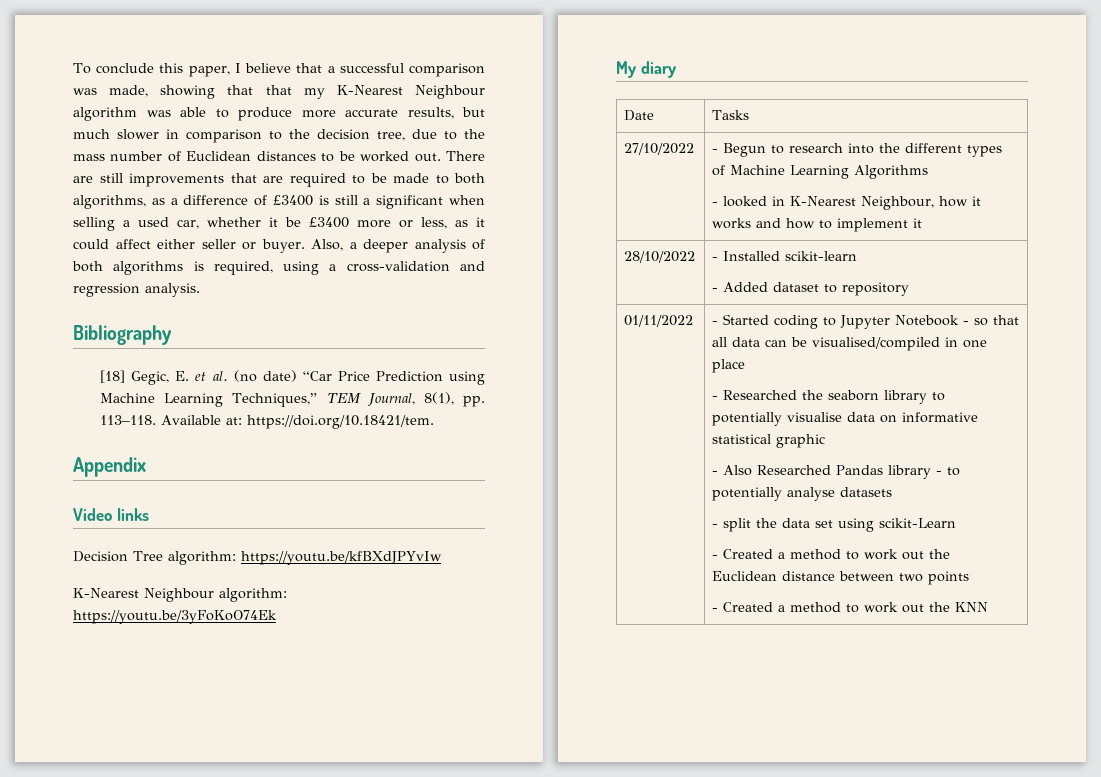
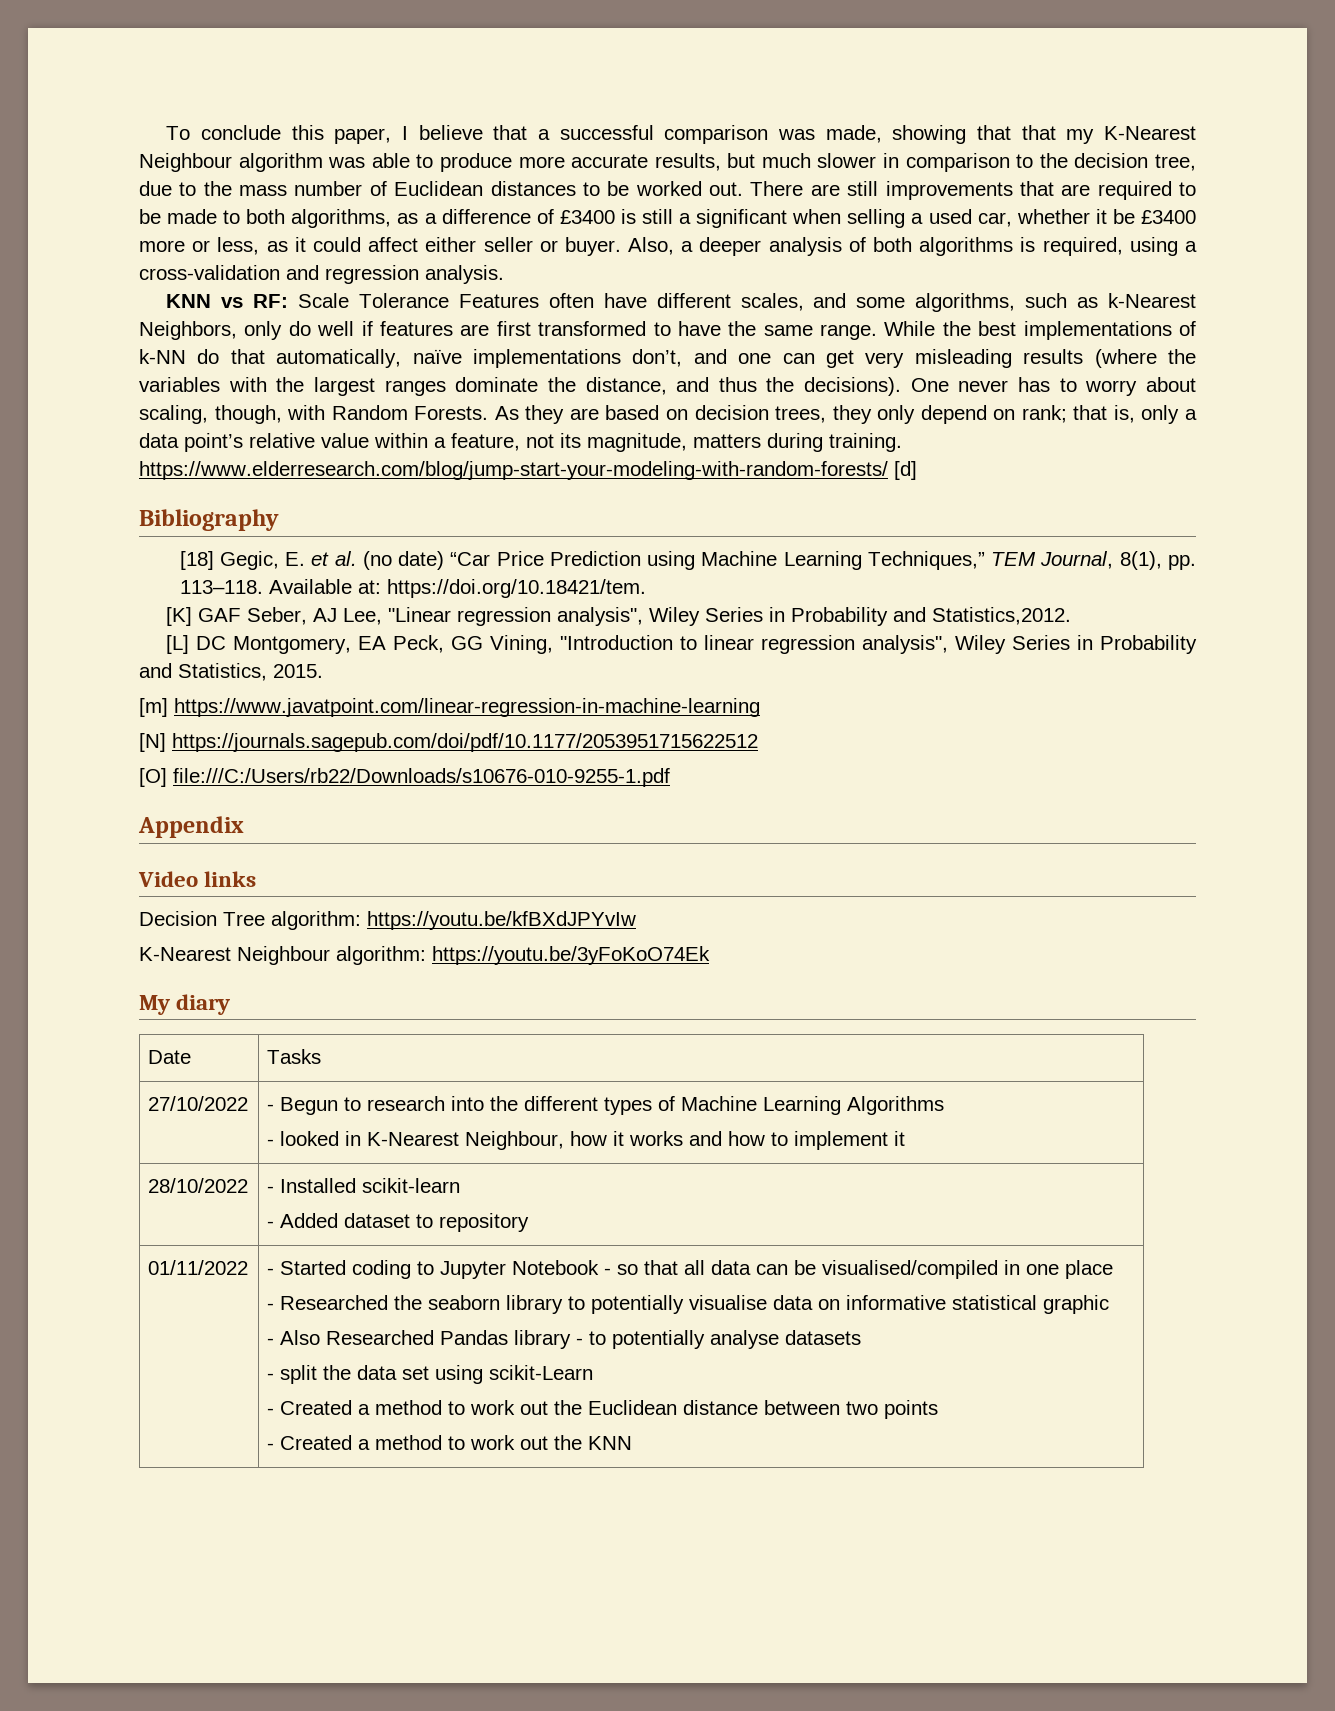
(200, 290) none -> [166,293,1196,312] [139,321,1197,340] [139,349,1196,368] [139,377,1196,396] [139,405,1197,424] [139,433,902,452] [139,461,917,480] // KNN vs RF: Scale Tolerance Features often have different scales, and some algorithms, such as k-Nearest Neighbors, only do well if features are first transformed to have the same range. While the best implementations of k-NN do that automatically, naïve implementations don’t, and one can get very misleading results (where the variables with the largest ranges dominate the distance, and thus the decisions). One never has to worry about scaling, though, with Random Forests. As they are based on decision trees, they only depend on rank; that is, only a data point’s relative value within a feature, not its magnitude, matters during training. https://www.elderresearch.com/blog/jump-start-your-modeling-with-random-forests/ [d]
(435, 422) none -> [166,607,1072,626] [166,635,1197,654] [139,663,323,681] [139,698,760,717] [139,733,758,752] [139,768,670,787] // [K] GAF Seber, AJ Lee, "Linear regression analysis", Wiley Series in Probability and Statistics,2012. // [L] DC Montgomery, EA Peck, GG Vining, "Introduction to linear regression analysis", Wiley Series in Probability and Statistics, 2015. // [m] https://www.javatpoint.com/linear-regression-in-machine-learning // [N] https://journals.sagepub.com/doi/pdf/10.1177/2053951715622512 // [O] file:///C:/Users/rb22/Downloads/s10676-010-9255-1.pdf

